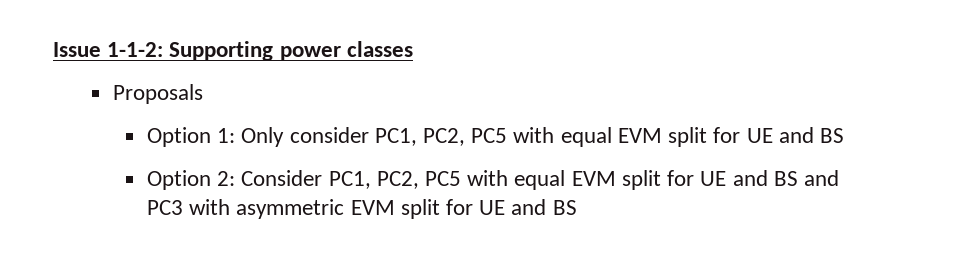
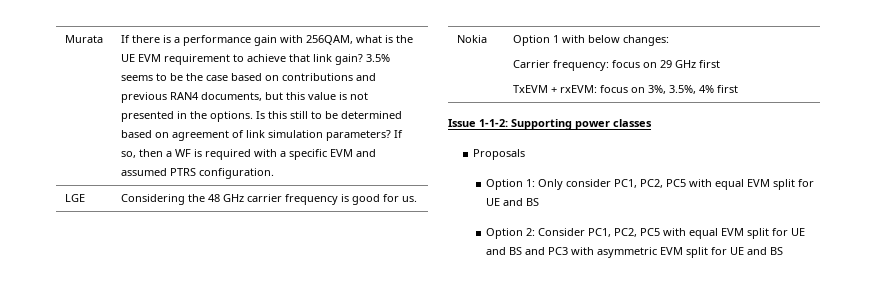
(53, 49) none -> [64,35,103,43] [120,35,413,46] [120,54,390,65] [120,73,376,81] [120,92,368,103] [120,111,402,122] [120,130,403,141] [120,149,376,160] [120,168,274,179] [64,194,85,202] [120,194,417,205] [456,35,487,43] [512,35,669,46] [512,60,720,71] [512,85,738,94] Murata | If there is a performance gain with 256QAM, what is the UE EVM requirement to achieve that link gain? 3.5% seems to be the case based on contributions and previous RAN4 documents, but this value is not presented in the options. Is this still to be determined based on agreement of link simulation parameters? If so, then a WF is required with a specific EVM and assumed PTRS configuration. // LGE | Considering the 48 GHz carrier frequency is good for us. // Nokia | Option 1 with below changes: // Carrier frequency: focus on 29 GHz first // TxEVM + rxEVM: focus on 3%, 3.5%, 4% first //

